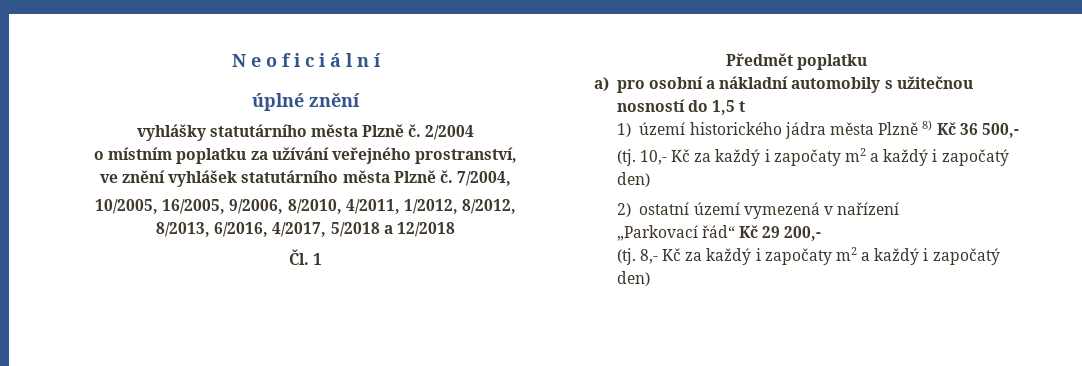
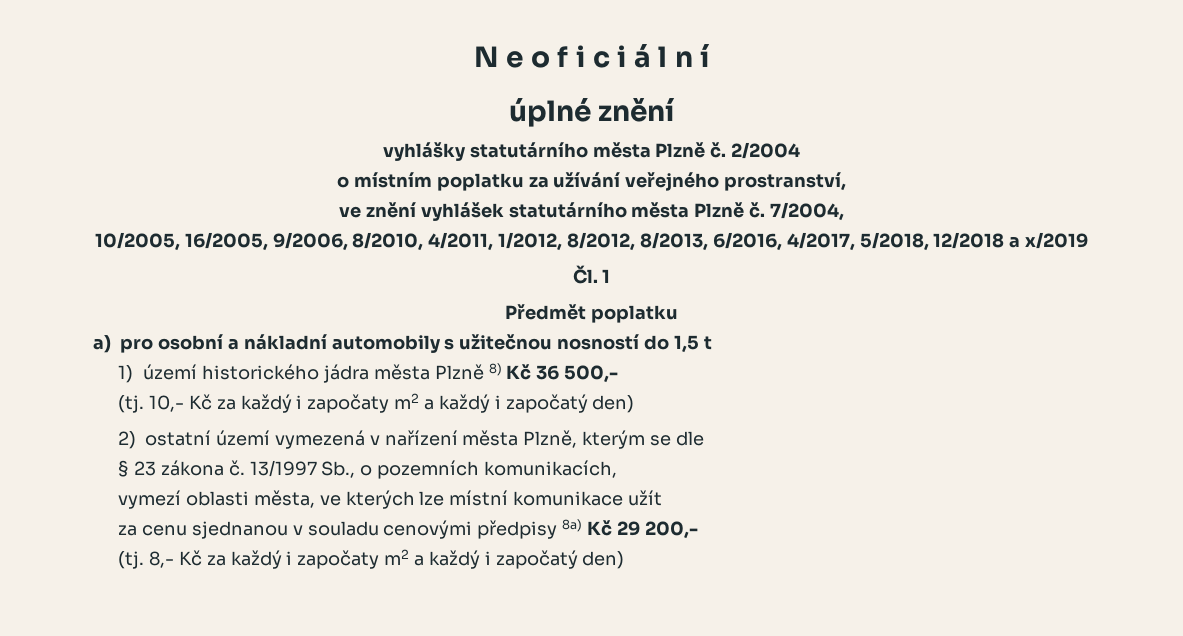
[330,222,455,237] 5/2018 a 12/2018 -> [859,232,1089,251] 5/2018, 12/2018 a x/2019
[616,225,735,241] // „Parkovací řád“ -> [462,430,704,449] [118,460,618,479] [118,490,663,509] [118,519,583,539] města Plzně, kterým se dle // § 23 zákona č. 13/1997 Sb., o pozemních komunikacích, // vymezí oblasti města, ve kterých lze místní komunikace užít // za cenu sjednanou v souladu cenovými předpisy 8a)

